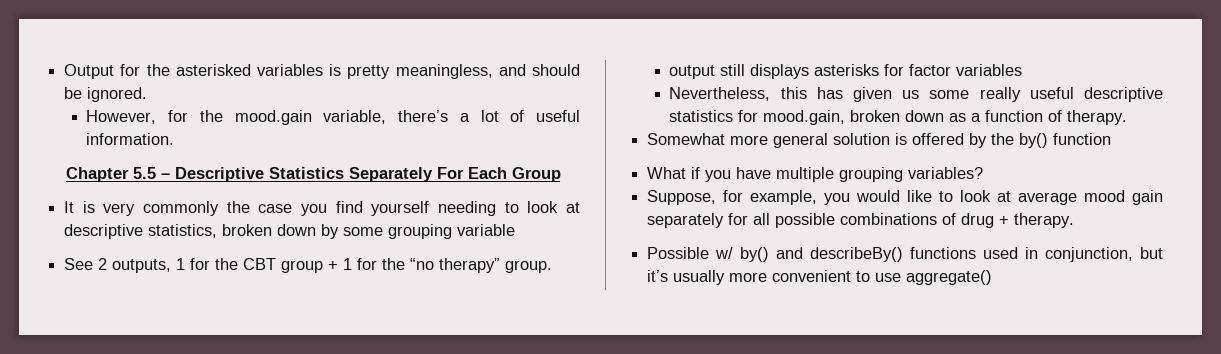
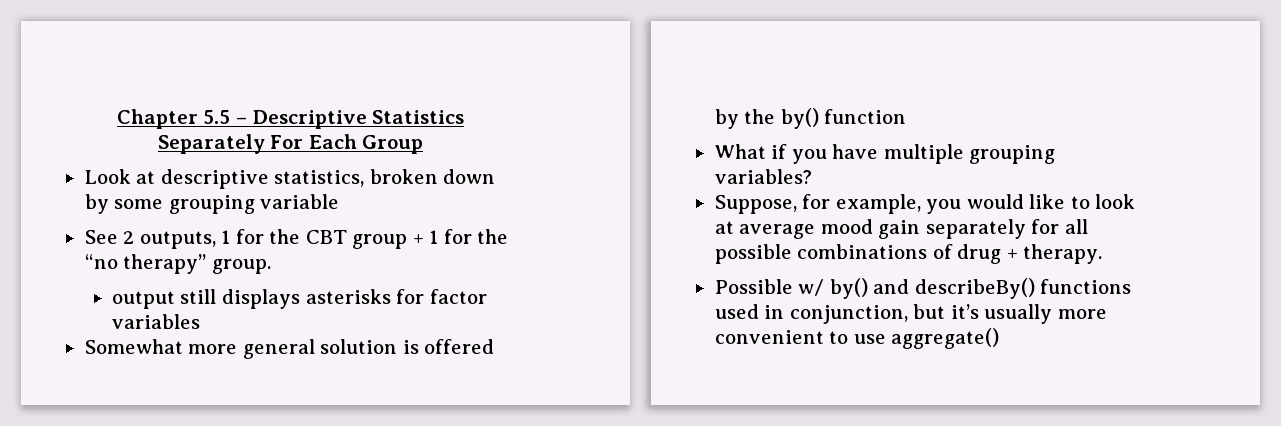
[64,64,581,79] [64,87,148,102] [86,110,581,125] [86,133,175,145] Output for the asterisked variables is pretty meaningless, and should be ignored. // However, for the mood.gain variable, there’s a lot of useful information. // -> (116, 119) none
[64,201,559,216] It is very commonly the case you find yourself needing to look -> [84,169,131,184] Look
[669,87,1163,102] [669,110,1128,125] // Nevertheless, this has given us some really useful descriptive statistics for mood.gain, broken down as a function of therapy. -> (200, 321) none

